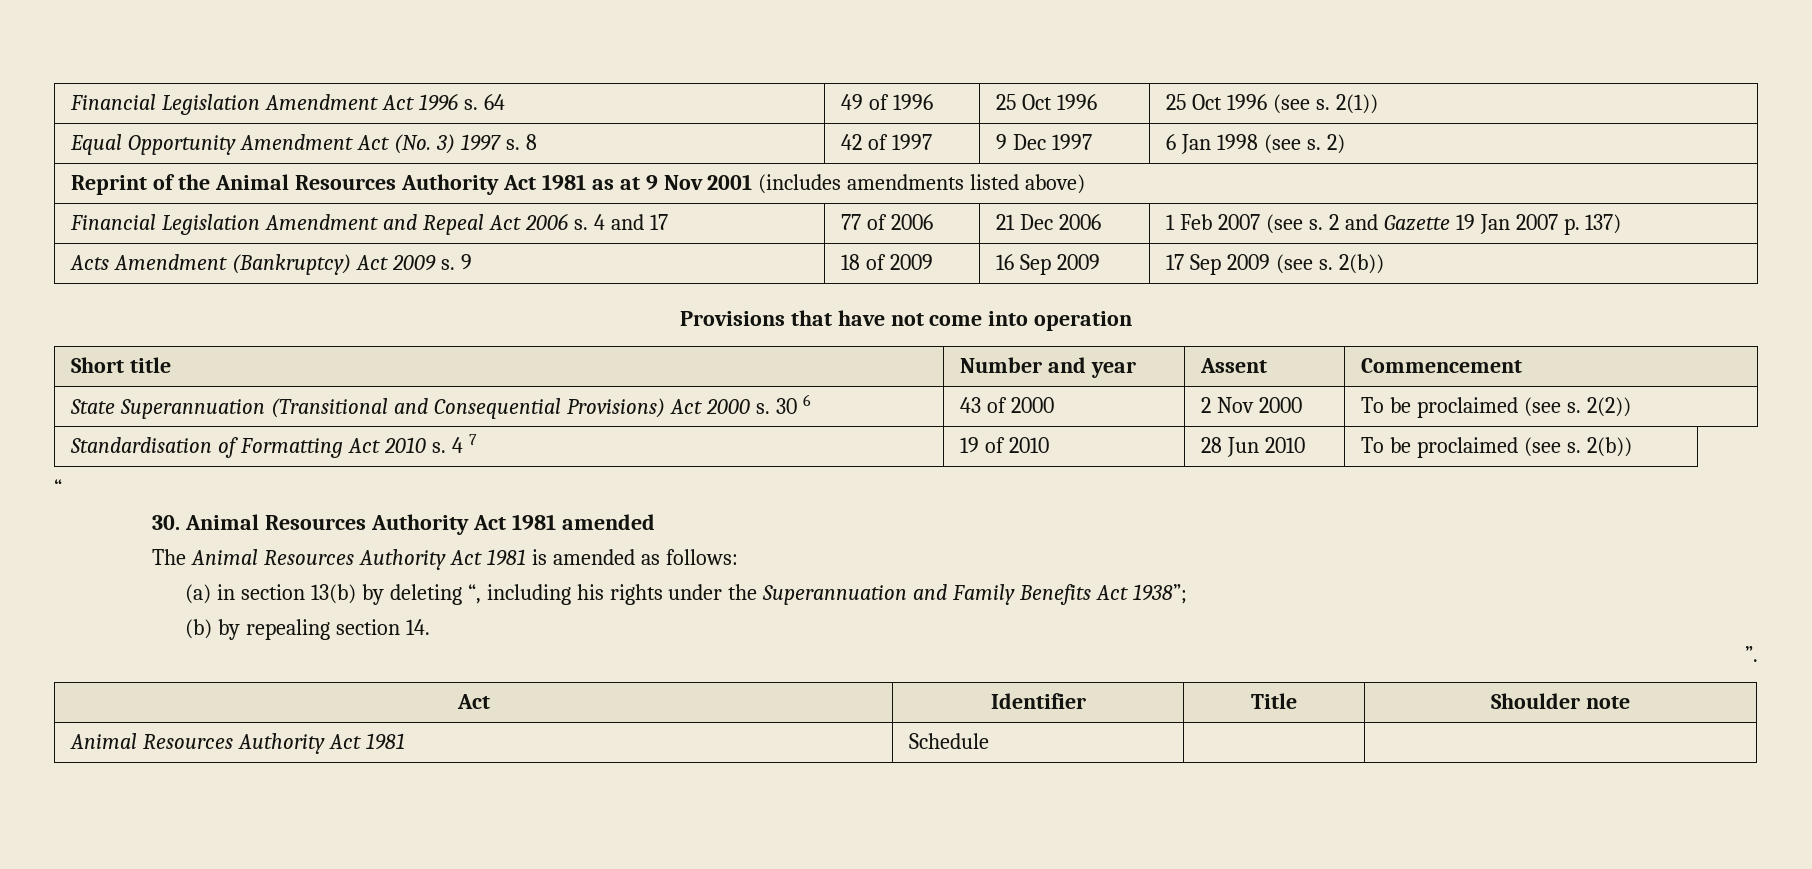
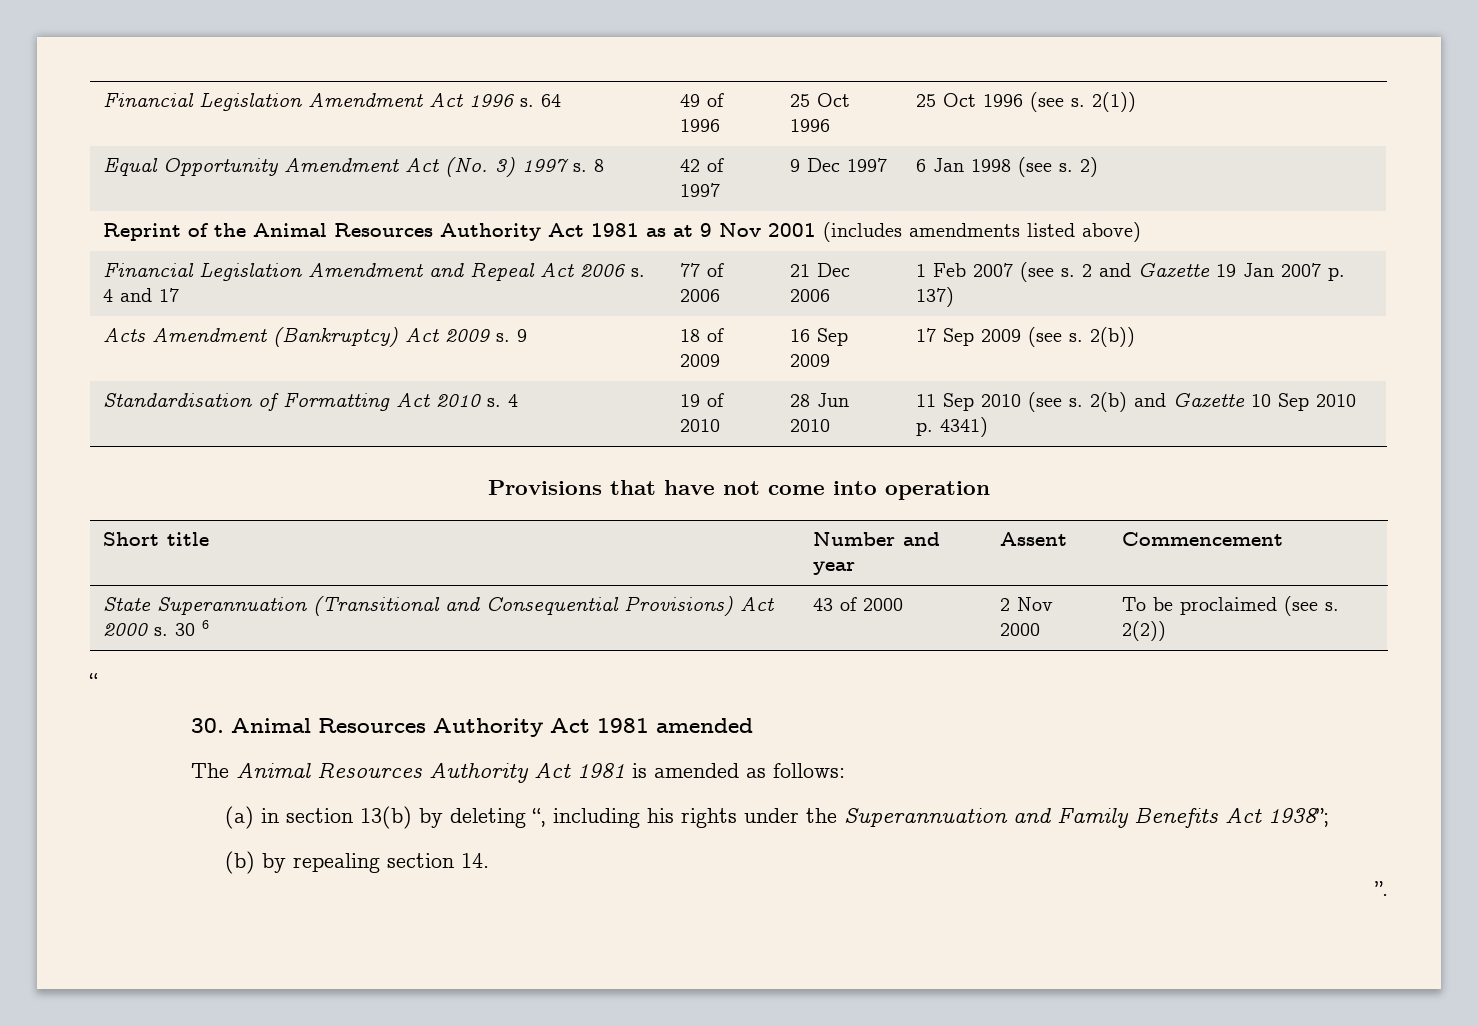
(1384, 264) none -> [102,393,518,411] [679,393,724,407] [679,419,720,432] [789,393,849,407] [789,419,830,432] [915,392,1356,412] [915,417,988,437] // Standardisation of Formatting Act 2010 s. 4 | 19 of 2010 | 28 Jun 2010 | 11 Sep 2010 (see s. 2(b) and Gazette 10 Sep 2010 p. 4341)
[70,434,477,458] [960,437,1050,453] [1201,437,1306,457] [1361,437,1632,458] // Standardisation of Formatting Act 2010 s. 4 7 | 19 of 2010 | 28 Jun 2010 | To be proclaimed (see s. 2(b)) -> (1166, 631) none
[456,694,490,709] [990,693,1086,709] [1251,693,1297,709] [1491,693,1630,709] [70,733,405,754] [909,733,990,749] // Act | Identifier | Title | Shoulder note // Animal Resources Authority Act 1981 | Schedule | | -> (1388, 888) none

